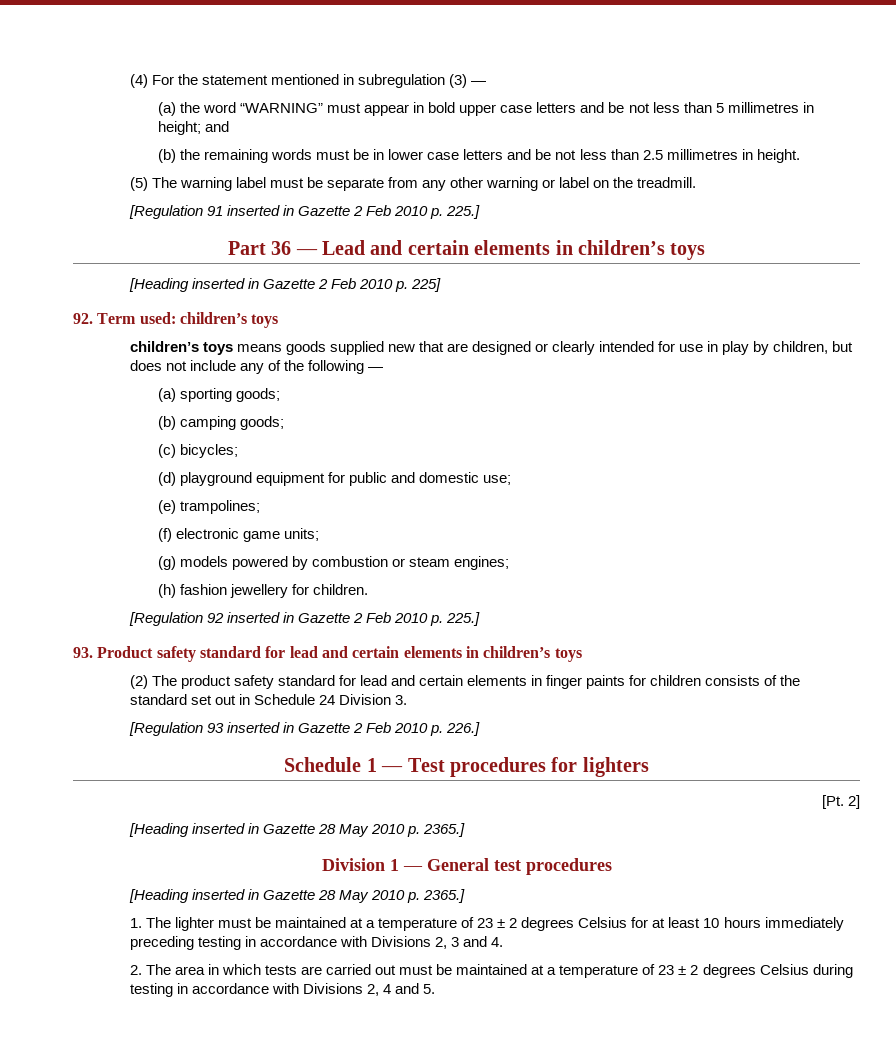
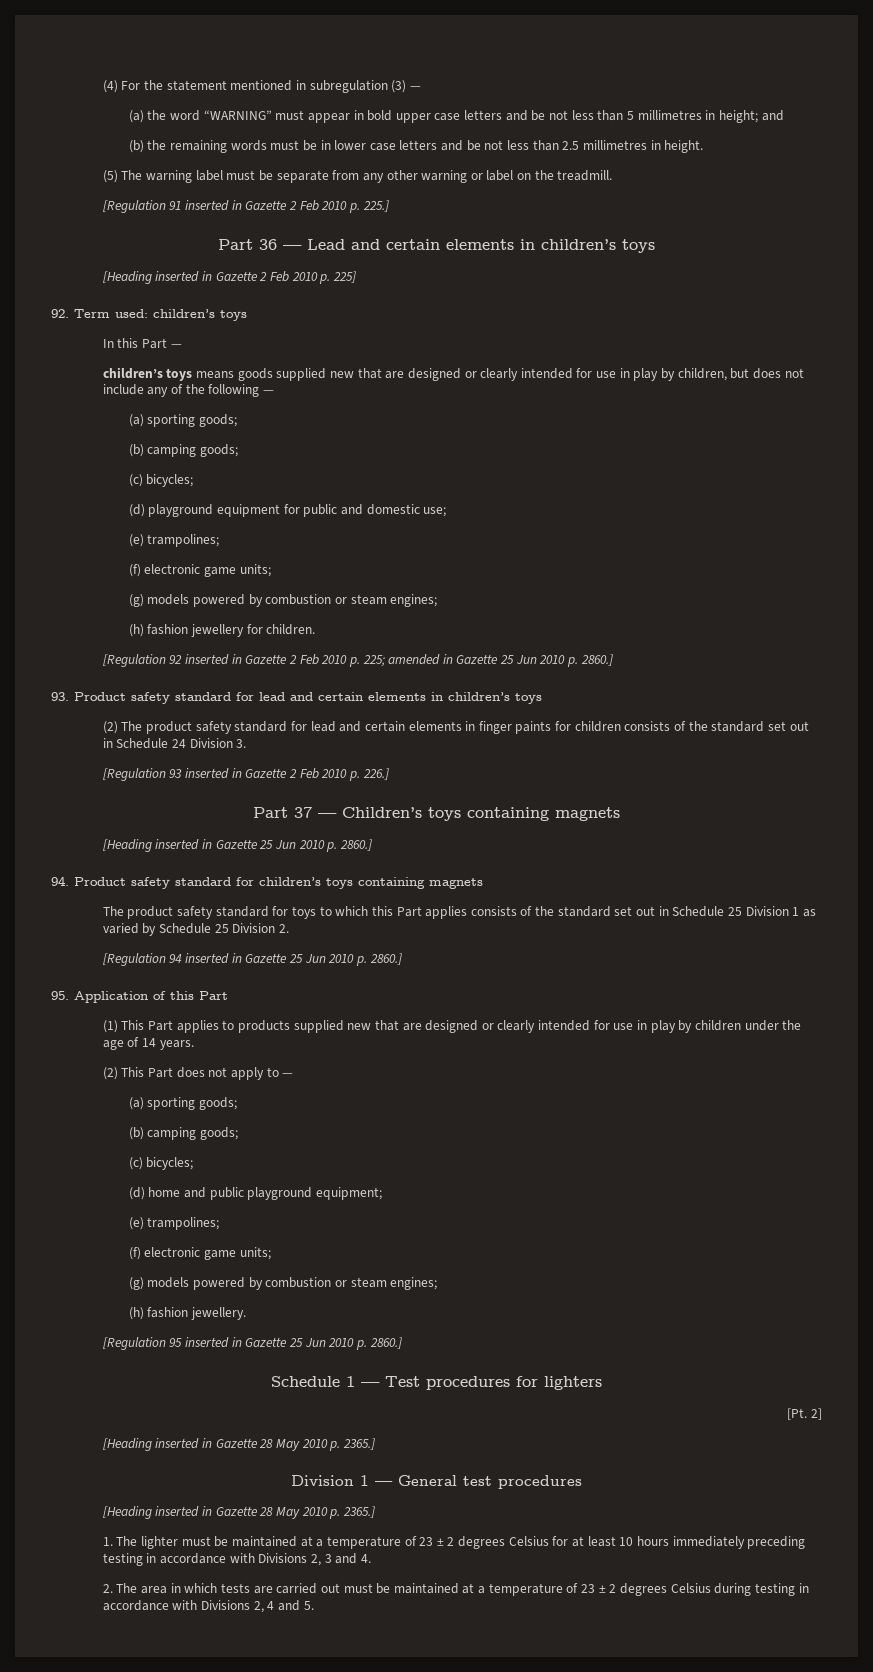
(279, 321) none -> [102,338,182,349] // In this Part —
[446,612,481,626] 225.] -> [362,654,613,667] 225; amended in Gazette 25 Jun 2010 p. 2860.]
(481, 729) none -> [253,807,620,821] [102,839,372,852] [51,876,483,889] [102,906,816,919] [102,923,289,936] [102,953,402,966] [51,991,228,1003] [102,1020,802,1033] [102,1037,194,1050] [102,1067,294,1080] [128,1097,237,1110] [128,1127,238,1140] [128,1157,194,1170] [128,1187,382,1200] [128,1217,220,1230] [128,1247,271,1260] [128,1277,438,1290] [128,1307,246,1320] [102,1337,402,1350] // Part 37 — Children’s toys containing magnets // [Heading inserted in Gazette 25 Jun 2010 p. 2860.] // 94. Product safety standard for children’s toys containing magnets // The product safety standard for toys to which this Part applies consists of the standard set out in Schedule 25 Division 1 as varied by Schedule 25 Division 2. // [Regulation 94 inserted in Gazette 25 Jun 2010 p. 2860.] // 95. Application of this Part // (1) This Part applies to products supplied new that are designed or clearly intended for use in play by children under the age of 14 years. // (2) This Part does not apply to — // (a) sporting goods; // (b) camping goods; // (c) bicycles; // (d) home and public playground equipment; // (e) trampolines; // (f) electronic game units; // (g) models powered by combustion or steam engines; // (h) fashion jewellery. // [Regulation 95 inserted in Gazette 25 Jun 2010 p. 2860.]

